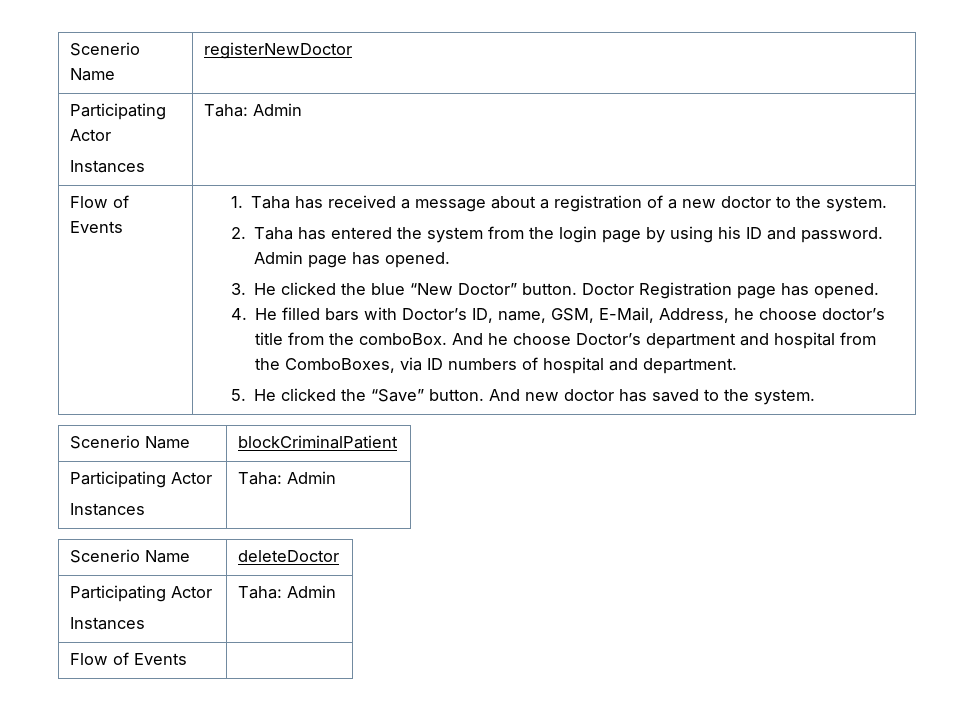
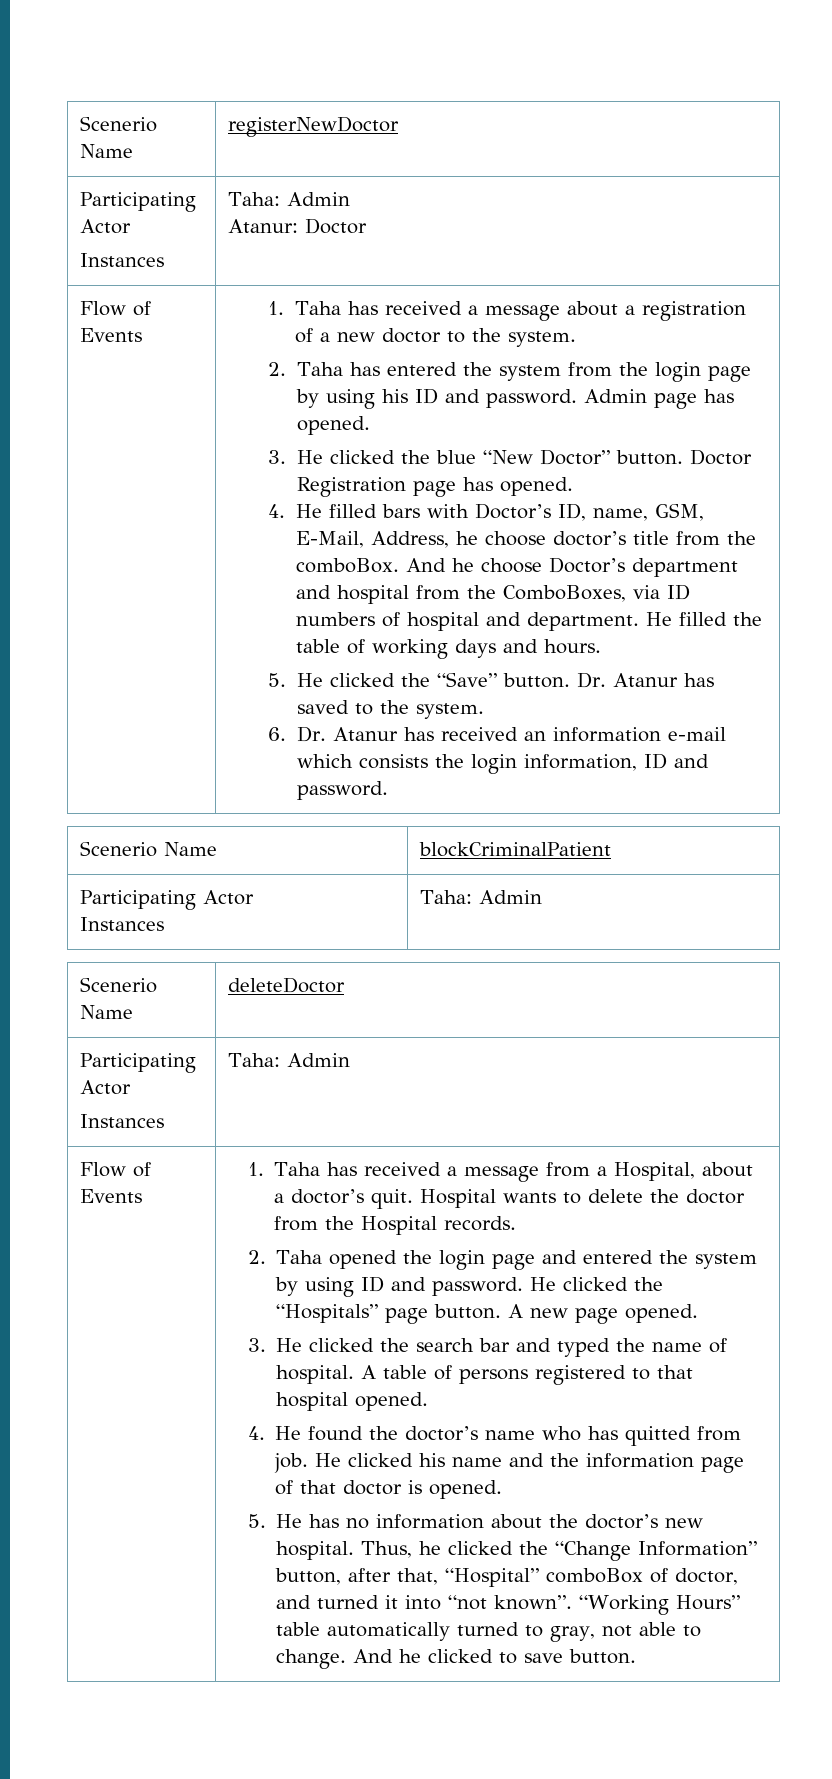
(303, 109) none -> [228,218,368,234] // Atanur: Doctor
(738, 366) none -> [645,612,762,626] [295,639,601,659] He filled the table of working days and hours.
[489,389,615,401] And new doctor -> [576,672,678,688] Dr. Atanur
(816, 397) none -> [268,726,726,742] [296,753,709,774] [296,781,388,800] // 6. Dr. Atanur has received an information e-mail which consists the login information, ID and password.
(188, 659) none -> [248,1162,754,1182] [274,1189,746,1209] [274,1216,517,1235] [248,1250,758,1270] [275,1276,664,1297] [276,1304,699,1324] [248,1338,728,1357] [276,1365,694,1385] [276,1392,429,1411] [248,1426,742,1446] [274,1453,745,1473] [275,1480,503,1499] [248,1514,704,1529] [276,1541,758,1561] [275,1568,739,1587] [276,1595,741,1615] [276,1622,702,1642] [276,1649,637,1669] 1. Taha has received a message from a Hospital, about a doctor’s quit. Hospital wants to delete the doctor from the Hospital records. // 2. Taha opened the login page and entered the system by using ID and password. He clicked the “Hospitals” page button. A new page opened. // 3. He clicked the search bar and typed the name of hospital. A table of persons registered to that hospital opened. // 4. He found the doctor’s name who has quitted from job. He clicked his name and the information page of that doctor is opened. // 5. He has no information about the doctor’s new hospital. Thus, he clicked the “Change Information” button, after that, “Hospital” comboBox of doctor, and turned it into “not known”. “Working Hours” table automatically turned to gray, not able to change. And he clicked to save button.

